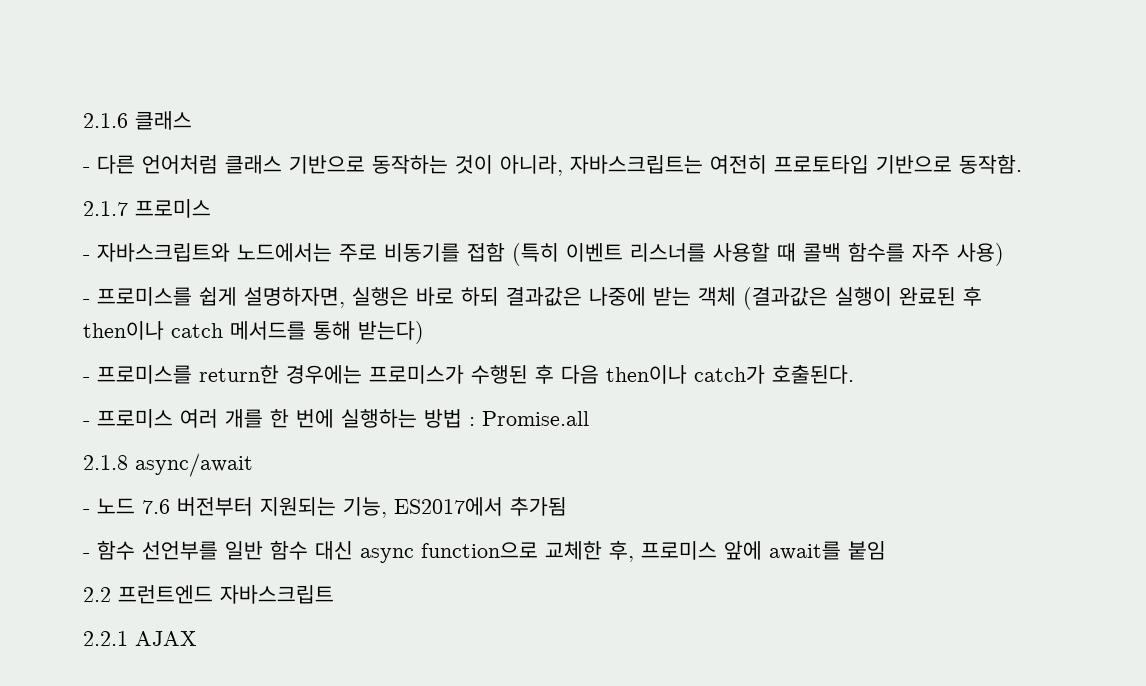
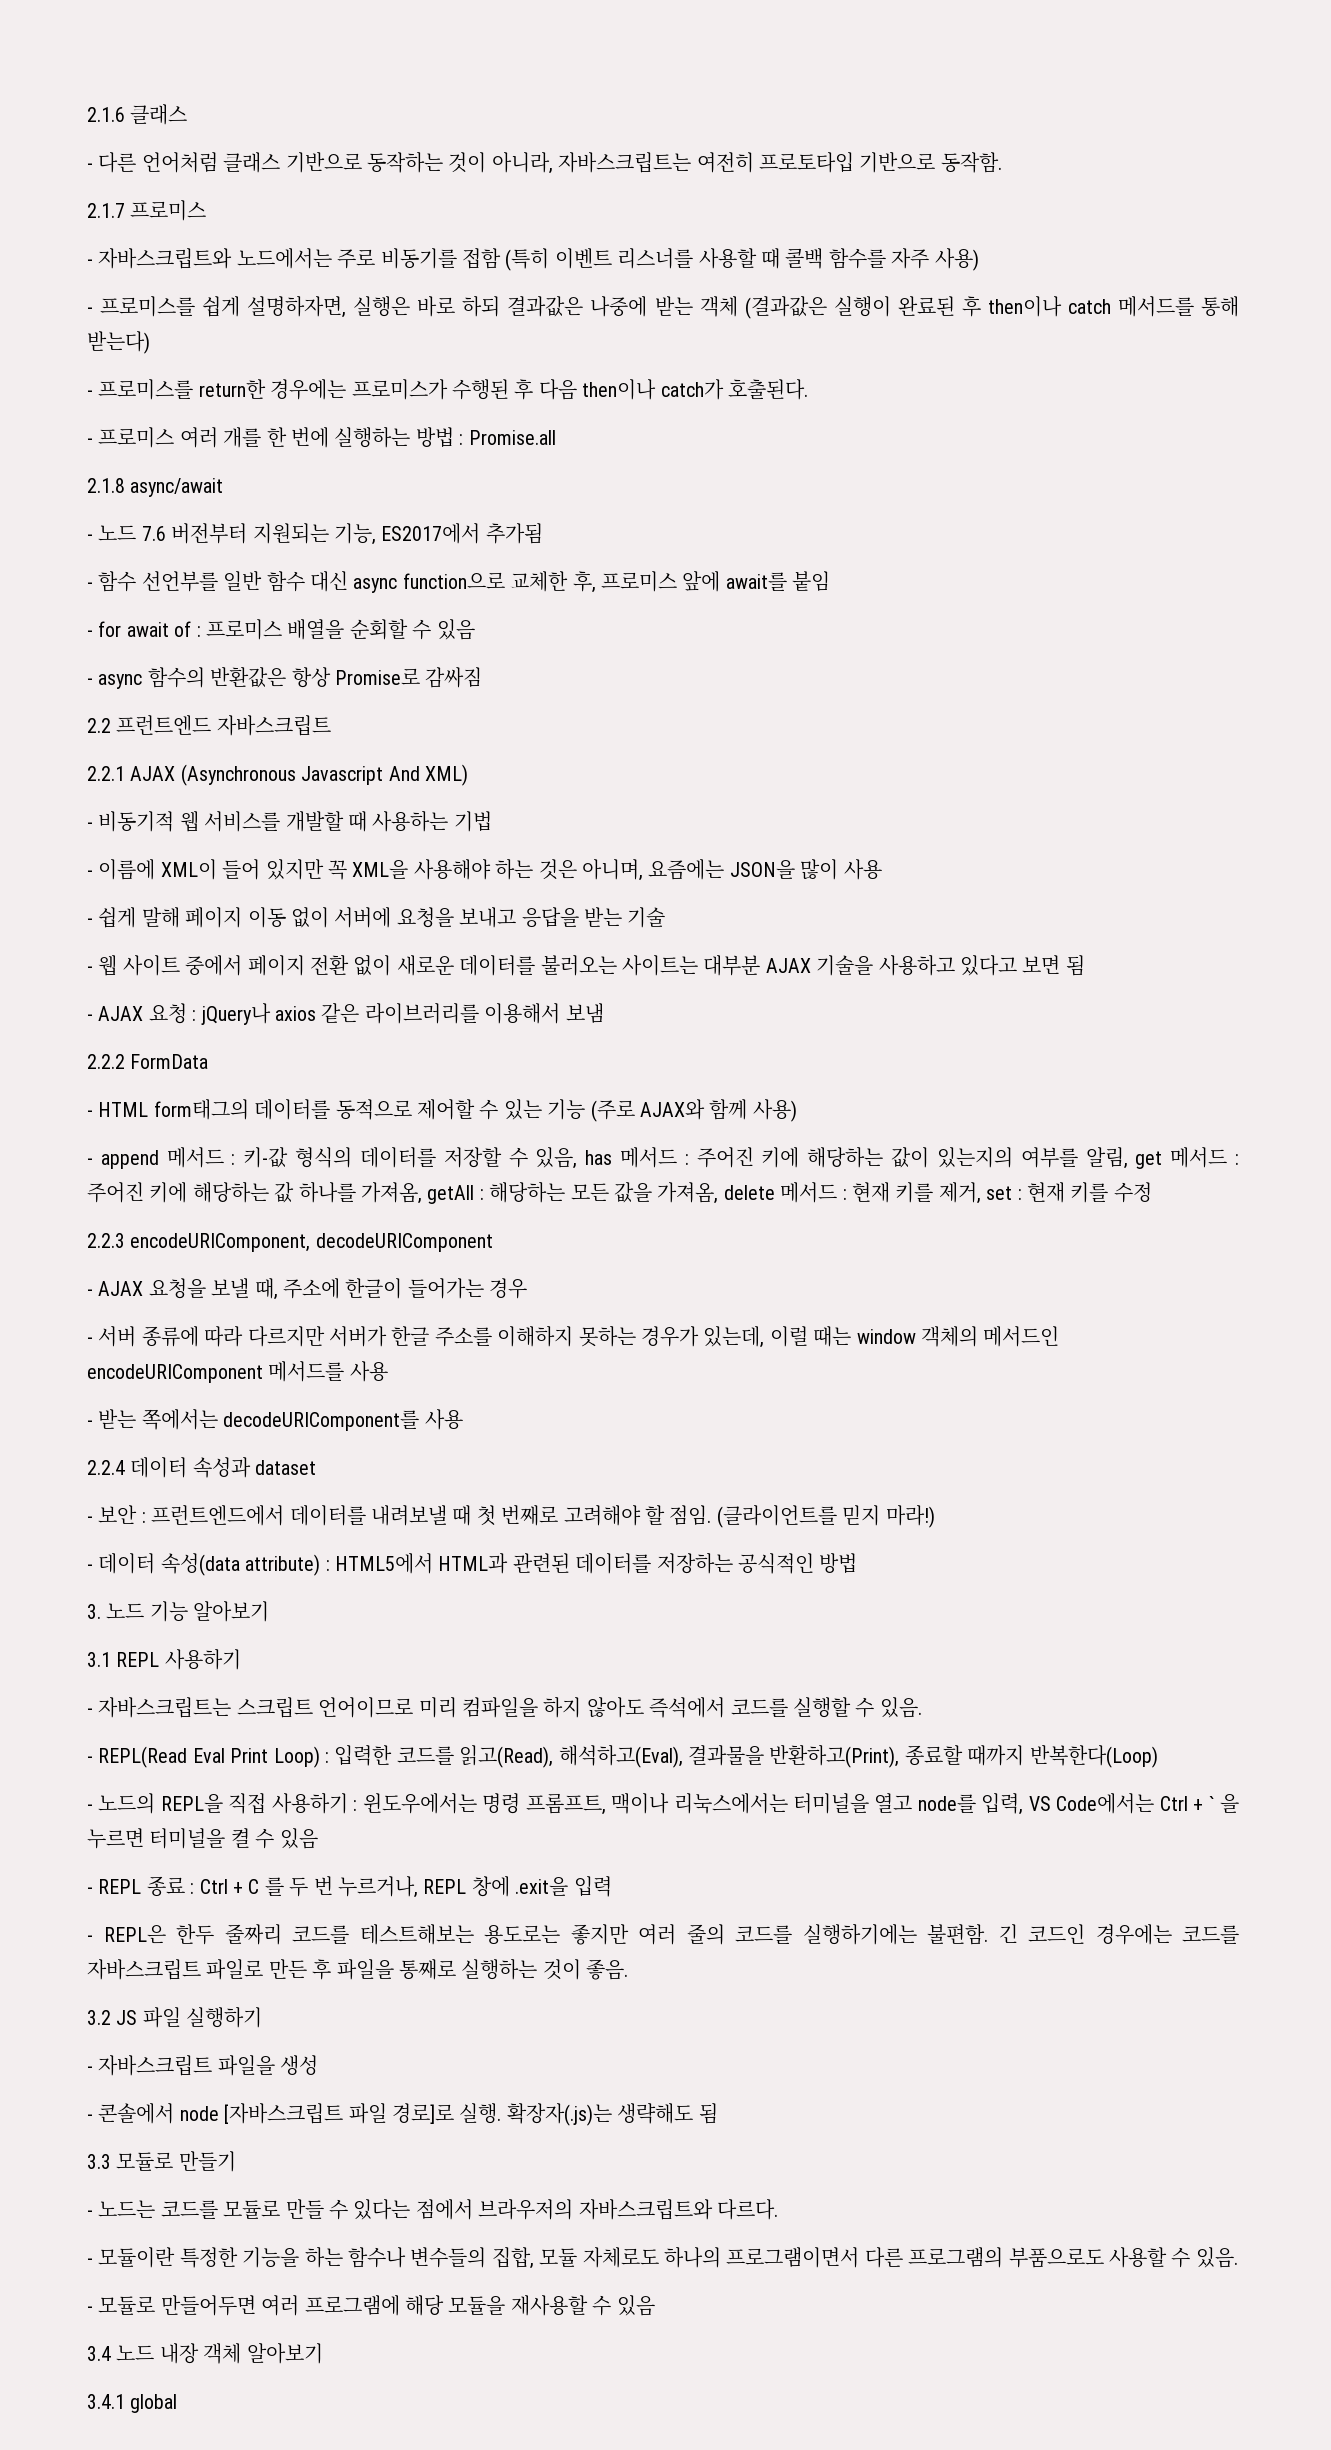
(886, 550) none -> [87,619,475,640] [87,667,483,689] // - for await of : 프로미스 배열을 순회할 수 있음 // - async 함수의 반환값은 항상 Promise로 감싸짐
(197, 638) none -> [180,764,468,786] [87,811,492,832] [87,859,882,881] [87,907,666,928] [87,955,1085,976] [87,1003,604,1025] [87,1054,209,1069] [87,1099,797,1122] [87,1147,1240,1169] [87,1182,1152,1204] [87,1233,493,1252] [87,1278,528,1300] [87,1326,1060,1348] [87,1361,388,1383] [87,1409,463,1431] [87,1457,317,1478] [87,1505,935,1528] [87,1553,858,1576] [87,1601,270,1622] [87,1649,241,1670] [87,1697,922,1718] [87,1745,1158,1768] [87,1793,1240,1815] [87,1828,318,1849] [87,1876,612,1898] [87,1924,1239,1945] [87,1959,629,1980] [87,2007,263,2028] [87,2055,319,2076] [87,2103,718,2126] [87,2151,236,2172] [87,2199,778,2220] [87,2247,1238,2269] [87,2295,655,2316] [87,2343,323,2364] [87,2394,178,2413] (Asynchronous Javascript And XML) // - 비동기적 웹 서비스를 개발할 때 사용하는 기법 // - 이름에 XML이 들어 있지만 꼭 XML을 사용해야 하는 것은 아니며, 요즘에는 JSON을 많이 사용 // - 쉽게 말해 페이지 이동 없이 서버에 요청을 보내고 응답을 받는 기술 // - 웹 사이트 중에서 페이지 전환 없이 새로운 데이터를 불러오는 사이트는 대부분 AJAX 기술을 사용하고 있다고 보면 됨 // - AJAX 요청 : jQuery나 axios 같은 라이브러리를 이용해서 보냄 // 2.2.2 FormData // - HTML form태그의 데이터를 동적으로 제어할 수 있는 기능 (주로 AJAX와 함께 사용) // - append 메서드 : 키-값 형식의 데이터를 저장할 수 있음, has 메서드 : 주어진 키에 해당하는 값이 있는지의 여부를 알림, get 메서드 : 주어진 키에 해당하는 값 하나를 가져옴, getAll : 해당하는 모든 값을 가져옴, delete 메서드 : 현재 키를 제거, set : 현재 키를 수정 // 2.2.3 encodeURIComponent, decodeURIComponent // - AJAX 요청을 보낼 때, 주소에 한글이 들어가는 경우 // - 서버 종류에 따라 다르지만 서버가 한글 주소를 이해하지 못하는 경우가 있는데, 이럴 때는 window 객체의 메서드인 encodeURIComponent 메서드를 사용 // - 받는 쪽에서는 decodeURIComponent를 사용 // 2.2.4 데이터 속성과 dataset // - 보안 : 프런트엔드에서 데이터를 내려보낼 때 첫 번째로 고려해야 할 점임. (클라이언트를 믿지 마라!) // - 데이터 속성(data attribute) : HTML5에서 HTML과 관련된 데이터를 저장하는 공식적인 방법 // 3. 노드 기능 알아보기 // 3.1 REPL 사용하기 // - 자바스크립트는 스크립트 언어이므로 미리 컴파일을 하지 않아도 즉석에서 코드를 실행할 수 있음. // - REPL(Read Eval Print Loop) : 입력한 코드를 읽고(Read), 해석하고(Eval), 결과물을 반환하고(Print), 종료할 때까지 반복한다(Loop) // - 노드의 REPL을 직접 사용하기 : 윈도우에서는 명령 프롬프트, 맥이나 리눅스에서는 터미널을 열고 node를 입력, VS Code에서는 Ctrl + ` 을 누르면 터미널을 켤 수 있음 // - REPL 종료 : Ctrl + C 를 두 번 누르거나, REPL 창에 .exit을 입력 // - REPL은 한두 줄짜리 코드를 테스트해보는 용도로는 좋지만 여러 줄의 코드를 실행하기에는 불편함. 긴 코드인 경우에는 코드를 자바스크립트 파일로 만든 후 파일을 통째로 실행하는 것이 좋음. // 3.2 JS 파일 실행하기 // - 자바스크립트 파일을 생성 // - 콘솔에서 node [자바스크립트 파일 경로]로 실행. 확장자(.js)는 생략해도 됨 // 3.3 모듈로 만들기 // - 노드는 코드를 모듈로 만들 수 있다는 점에서 브라우저의 자바스크립트와 다르다. // - 모듈이란 특정한 기능을 하는 함수나 변수들의 집합, 모듈 자체로도 하나의 프로그램이면서 다른 프로그램의 부품으로도 사용할 수 있음. // - 모듈로 만들어두면 여러 프로그램에 해당 모듈을 재사용할 수 있음 // 3.4 노드 내장 객체 알아보기 // 3.4.1 global

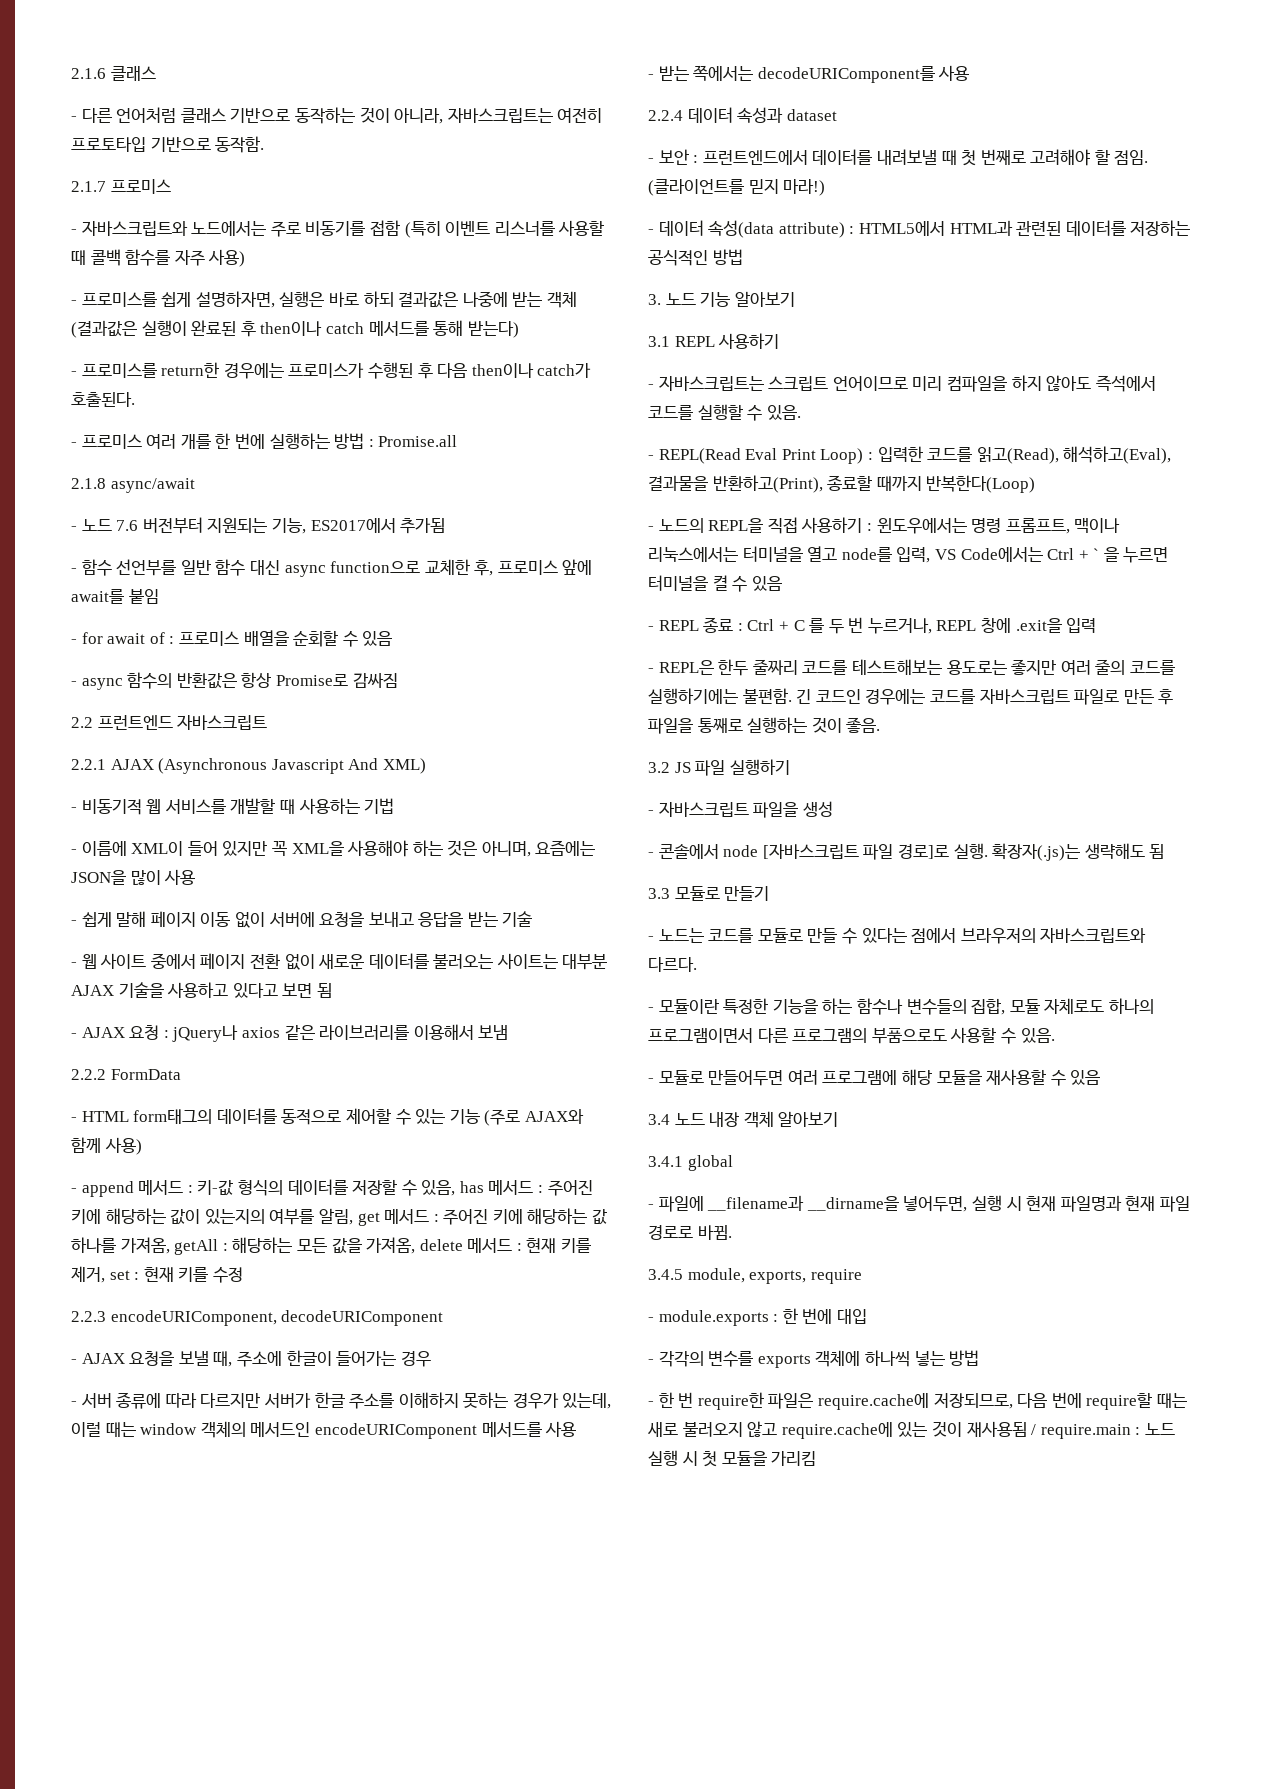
(178, 2403) none -> [648,1195,1190,1212] [648,1225,732,1240] [648,1268,862,1284] [648,1308,867,1326] [648,1350,980,1368] [648,1392,1187,1410] [647,1421,1175,1439] [648,1450,817,1467] // - 파일에 __filename과 __dirname을 넣어두면, 실행 시 현재 파일명과 현재 파일 경로로 바뀜. // 3.4.5 module, exports, require // - module.exports : 한 번에 대입 // - 각각의 변수를 exports 객체에 하나씩 넣는 방법 // - 한 번 require한 파일은 require.cache에 저장되므로, 다음 번에 require할 때는 새로 불러오지 않고 require.cache에 있는 것이 재사용됨 / require.main : 노드 실행 시 첫 모듈을 가리킴

